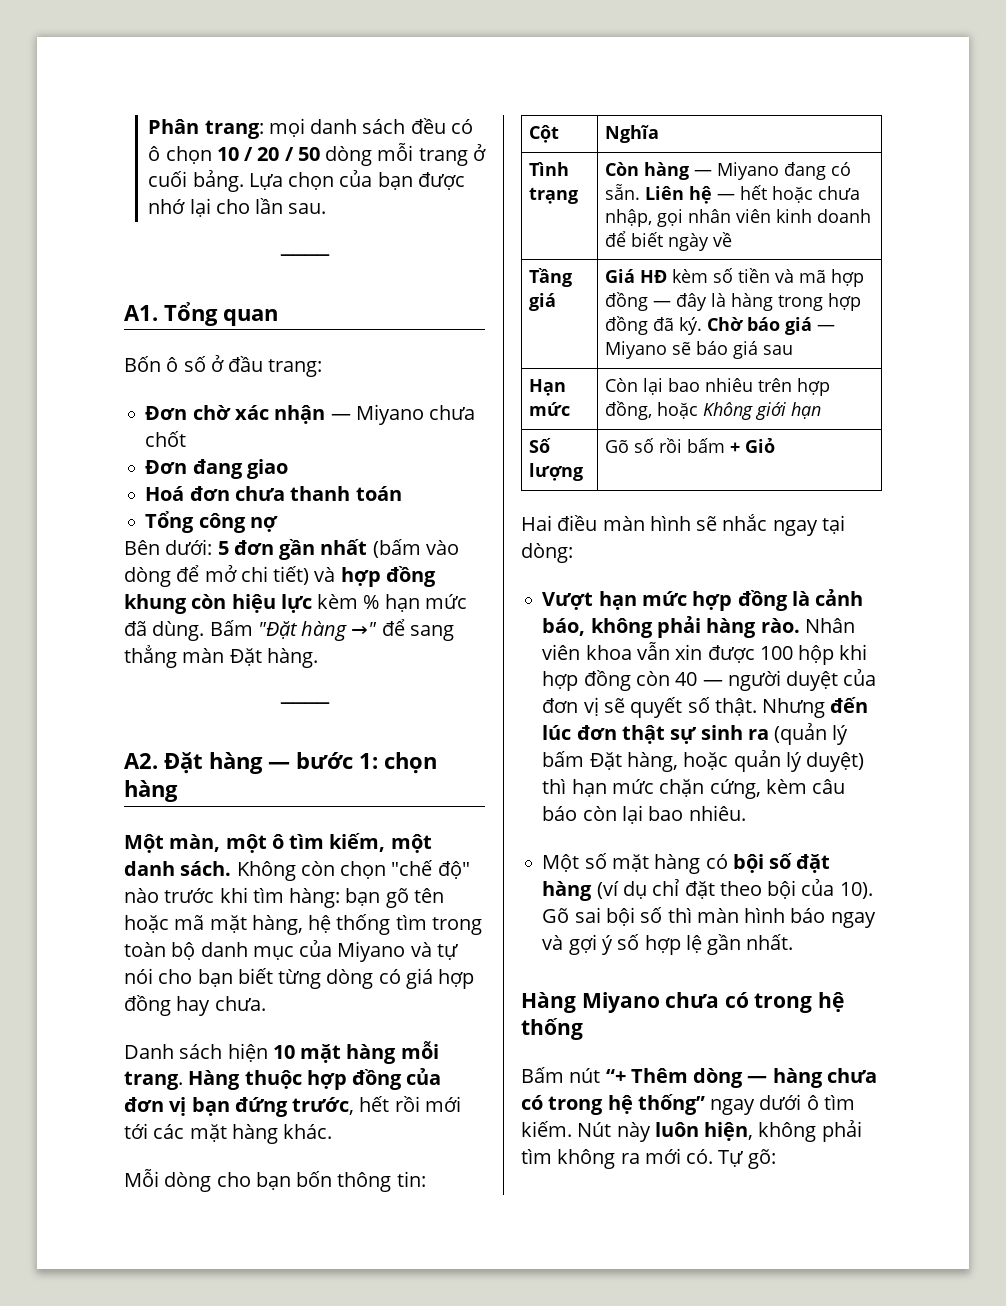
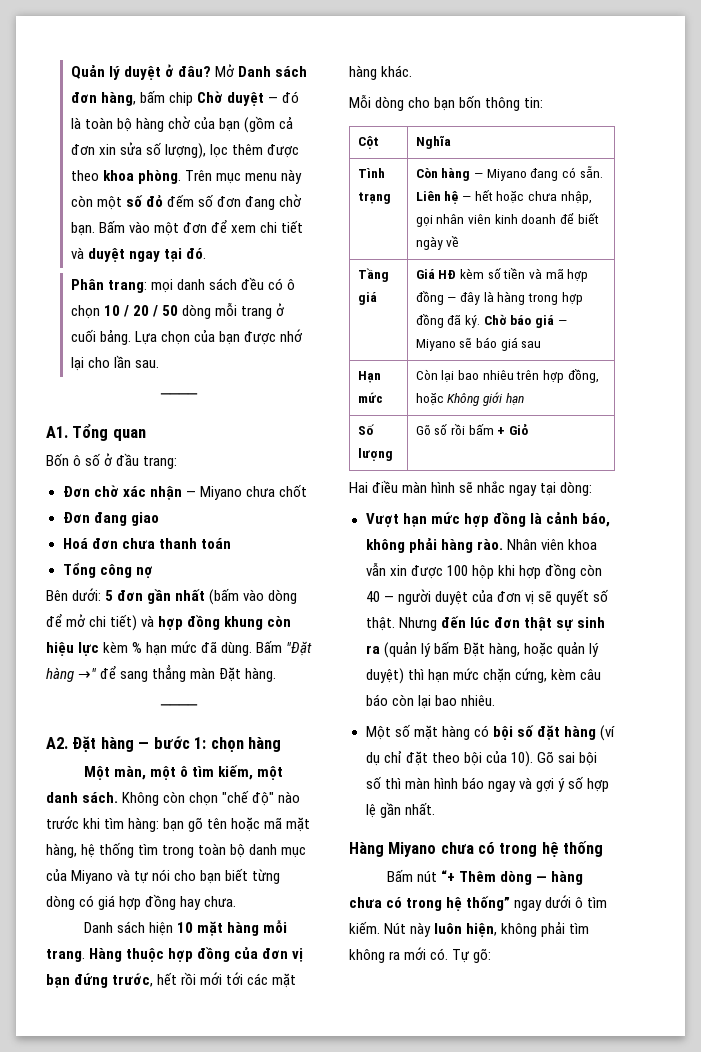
(148, 126) none -> [70,64,308,80] [70,90,300,106] [70,116,294,133] [70,142,300,159] [70,169,303,184] [70,194,303,210] [70,220,304,236] [70,247,207,262] Quản lý duyệt ở đâu? Mở Danh sách đơn hàng, bấm chip Chờ duyệt — đó là toàn bộ hàng chờ của bạn (gồm cả đơn xin sửa số lượng), lọc thêm được theo khoa phòng. Trên mục menu này còn một số đỏ đếm số đơn đang chờ bạn. Bấm vào một đơn để xem chi tiết và duyệt ngay tại đó. //

